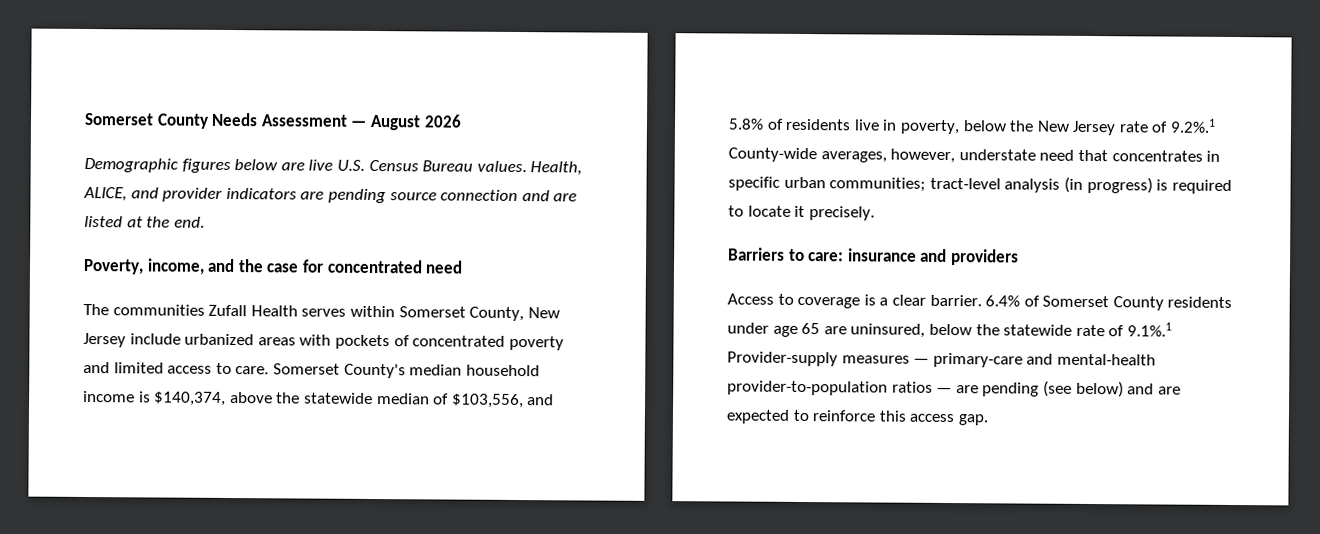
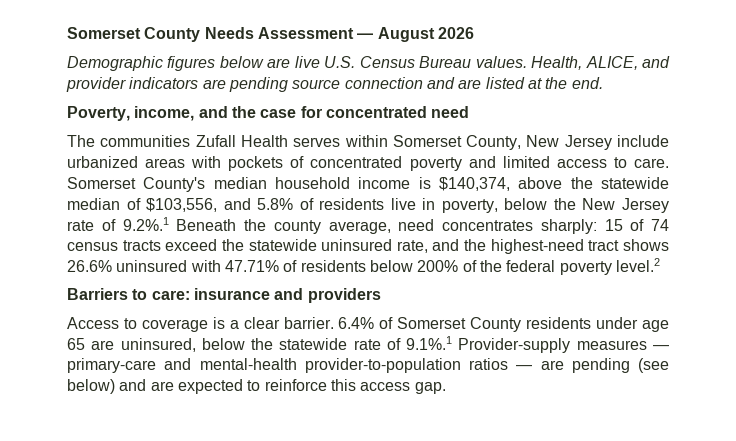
[728,147,1221,164] [728,176,1232,194] [728,205,875,221] County-wide averages, however, understate need that concentrates in specific urban communities; tract-level analysis (in progress) is required to locate it precisely. -> [176,219,669,234] [67,239,669,254] [67,258,660,275] Beneath the county average, need concentrates sharply: 15 of 74 census tracts exceed the statewide uninsured rate, and the highest-need tract shows 26.6% uninsured with 47.71% of residents below 200% of the federal poverty level.2

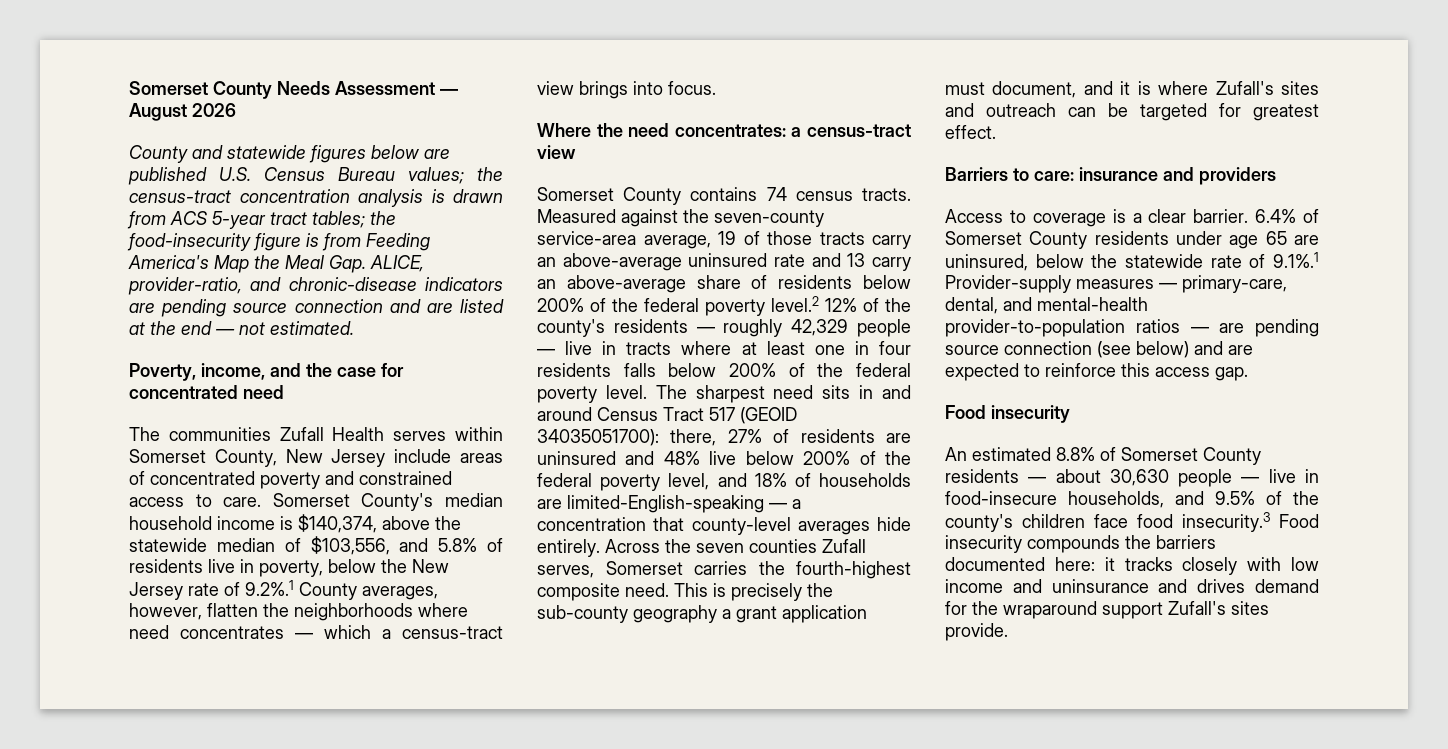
[67,56,163,71] Demographic -> [129,145,306,163] County and statewide
[294,56,320,68] live -> [128,167,207,185] published
[475,56,670,70] [66,77,126,92] values. Health, ALICE, and provider -> [408,167,503,184] [129,189,503,207] [127,211,396,229] [127,233,430,251] [128,255,424,273] [128,277,417,295] values; the census-tract concentration analysis is drawn from ACS 5-year tract tables; the food-insecurity figure is from Feeding America's Map the Meal Gap. ALICE, provider-ratio, and chronic-disease
[571,77,603,89] end. -> [181,321,354,335] end — not estimated.
[67,156,284,171] urbanized areas with pockets -> [460,453,504,463] areas
[502,156,550,168] limited -> [359,471,452,485] constrained
[176,219,669,234] [67,239,669,254] [67,260,279,272] Beneath the county average, need concentrates sharply: 15 of 74 census tracts exceed the statewide uninsured rate, and the highest-need tract shows 26.6% uninsured with 47.71% -> [299,582,438,600] [129,603,468,621] [129,625,503,639] [537,81,716,99] [537,123,911,137] [537,145,576,159] [537,187,911,205] [537,209,824,227] [537,231,911,249] [537,253,911,271] [537,275,741,293] County averages, however, flatten the neighborhoods where need concentrates — which a census-tract view brings into focus. // Where the need concentrates: a census-tract view // Somerset County contains 74 census tracts. Measured against the seven-county service-area average, 19 of those tracts carry an above-average uninsured rate and 13 carry an above-average share
(660, 265) none -> [825,298,911,312] [537,319,911,337] [537,341,911,355] [537,363,911,377] [537,385,911,403] [537,407,797,424] [537,429,911,446] [537,451,911,465] [537,473,911,491] [537,495,801,513] [537,517,911,535] [537,539,866,557] [537,561,911,579] [537,583,833,601] [537,605,867,623] [945,81,1319,98] [945,103,1319,121] [945,125,996,139] 12% of the county's residents — roughly 42,329 people — live in tracts where at least one in four residents falls below 200% of the federal poverty level. The sharpest need sits in and around Census Tract 517 (GEOID 34035051700): there, 27% of residents are uninsured and 48% live below 200% of the federal poverty level, and 18% of households are limited-English-speaking — a concentration that county-level averages hide entirely. Across the seven counties Zufall serves, Somerset carries the fourth-highest composite need. This is precisely the sub-county geography a grant application must document, and it is where Zufall's sites and outreach can be targeted for greatest effect.
[67,358,156,373] primary-care -> [1182,275,1287,293] [945,297,998,314] primary-care, dental,
(630, 365) none -> [945,341,1092,355] source connection
(446, 388) none -> [945,405,1070,423] [945,447,1261,465] [945,469,1319,487] [945,491,1319,508] [945,512,1319,532] [945,535,1216,553] [945,557,1319,575] [945,579,1319,593] [945,601,1269,619] [945,623,1008,641] // Food insecurity // An estimated 8.8% of Somerset County residents — about 30,630 people — live in food-insecure households, and 9.5% of the county's children face food insecurity.3 Food insecurity compounds the barriers documented here: it tracks closely with low income and uninsurance and drives demand for the wraparound support Zufall's sites provide.

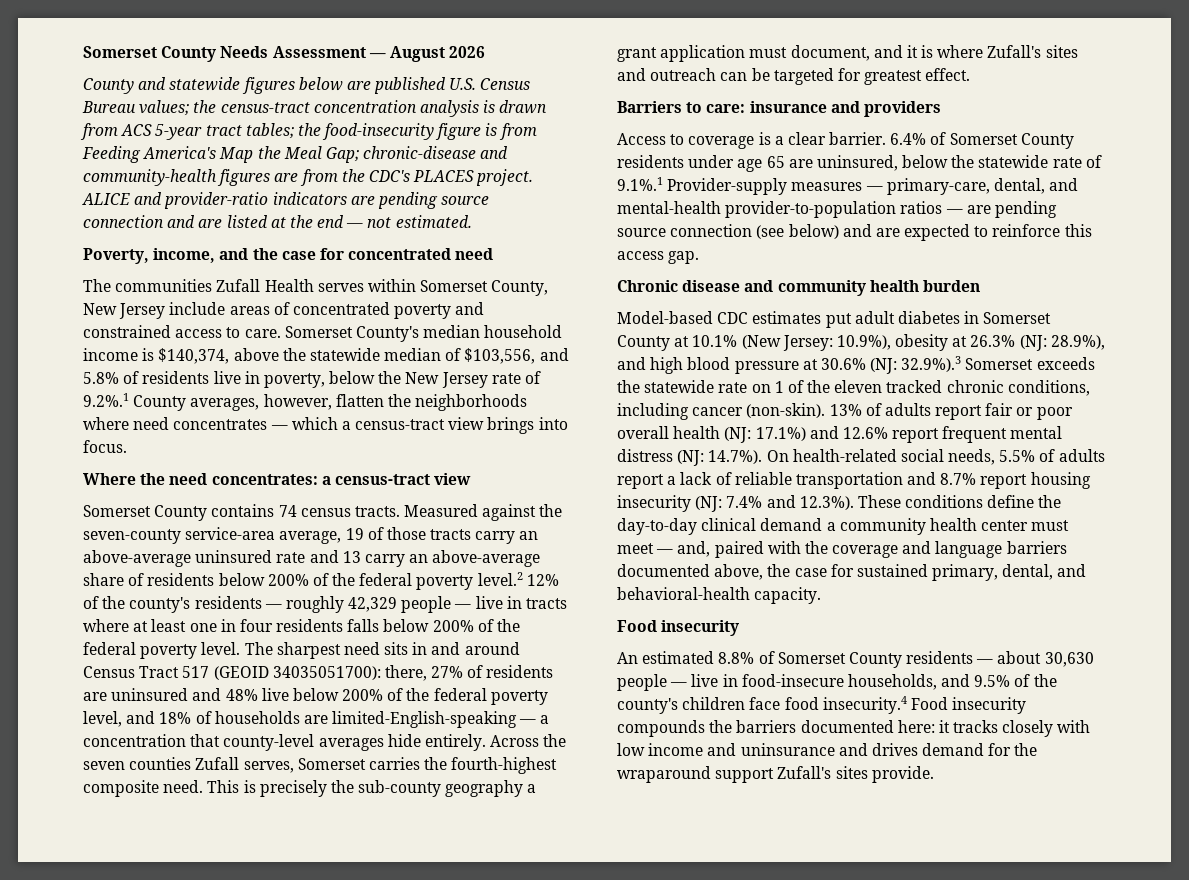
[329,255,424,273] [128,277,417,295] Gap. ALICE, provider-ratio, and chronic-disease -> [325,146,509,163] [83,169,534,186] [82,192,269,209] Gap; chronic-disease and community-health figures are from the CDC's PLACES project. ALICE and provider-ratio
(1248, 374) none -> [617,280,980,296] [617,311,1052,328] [617,334,1105,351] [617,356,1095,374] [617,380,1090,396] [617,403,1073,420] [617,426,1063,443] [617,449,1105,466] [617,472,1091,489] [617,495,1062,512] [617,518,1070,535] [617,541,1067,558] [617,564,1087,581] [617,587,822,604] // Chronic disease and community health burden // Model-based CDC estimates put adult diabetes in Somerset County at 10.1% (New Jersey: 10.9%), obesity at 26.3% (NJ: 28.9%), and high blood pressure at 30.6% (NJ: 32.9%).3 Somerset exceeds the statewide rate on 1 of the eleven tracked chronic conditions, including cancer (non-skin). 13% of adults report fair or poor overall health (NJ: 17.1%) and 12.6% report frequent mental distress (NJ: 14.7%). On health-related social needs, 5.5% of adults report a lack of reliable transportation and 8.7% report housing insecurity (NJ: 7.4% and 12.3%). These conditions define the day-to-day clinical demand a community health center must meet — and, paired with the coverage and language barriers documented above, the case for sustained primary, dental, and behavioral-health capacity.
[1182,512,1270,532] insecurity.3 -> [822,696,907,714] insecurity.4

